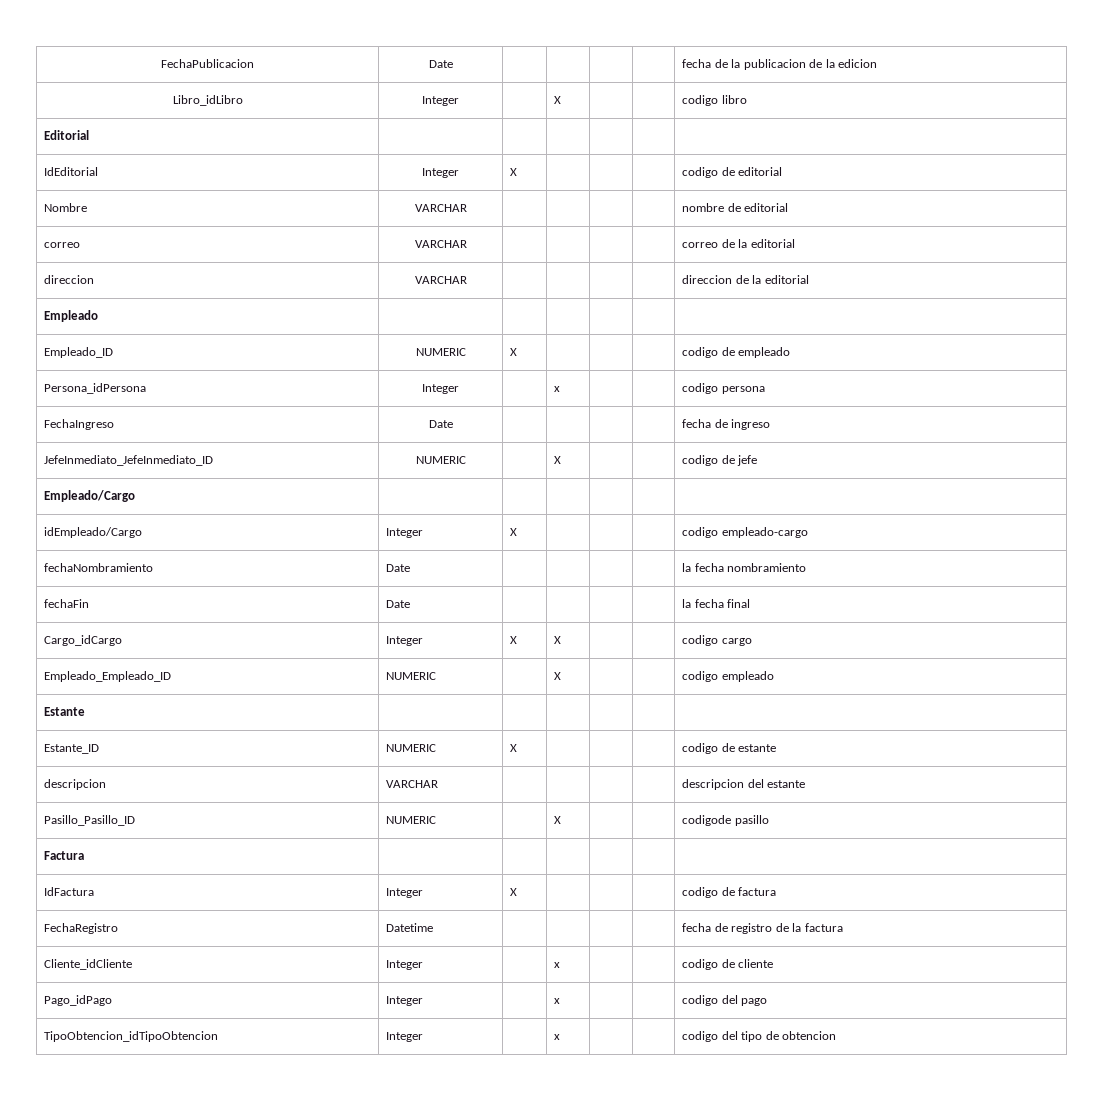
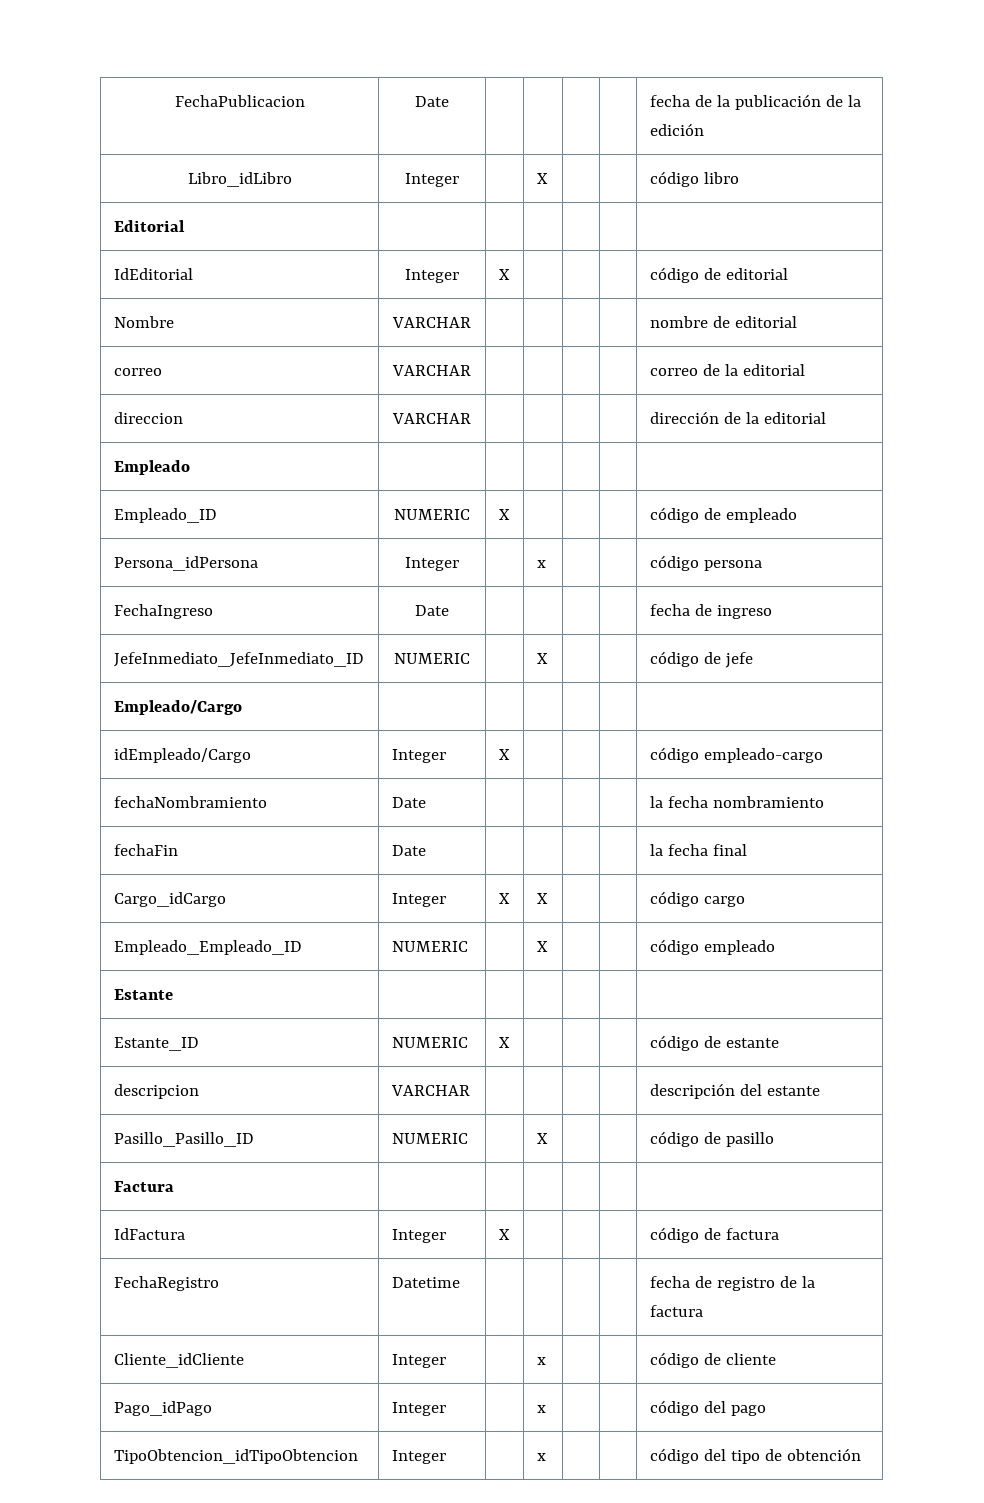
[743,59,878,70] publicacion de la edicion -> [734,94,861,110] [649,123,704,136] publicación de la edición
[682,95,719,106] codigo -> [649,171,699,187] código
[682,167,719,178] codigo -> [649,267,699,283] código
[682,275,733,284] direccion -> [649,411,719,424] dirección
[682,347,719,358] codigo -> [649,507,699,523] código
[682,383,719,394] codigo -> [649,555,699,571] código
[682,455,719,466] codigo -> [649,651,699,667] código
[682,527,719,538] codigo -> [649,747,699,763] código
[682,635,719,646] codigo -> [649,891,699,907] código
[682,671,719,682] codigo -> [649,939,699,955] código
[682,743,719,754] codigo -> [649,1035,699,1051] código
[682,779,745,790] descripcion -> [649,1083,735,1099] descripción
[682,815,732,826] codigode -> [649,1131,721,1147] código de
[682,887,719,898] codigo -> [649,1227,699,1243] código
[682,959,719,970] codigo -> [649,1352,699,1368] código
[682,995,719,1006] codigo -> [649,1400,699,1416] código
[682,1031,719,1042] codigo -> [649,1448,699,1464] código
[782,1031,837,1040] obtencion -> [786,1448,861,1461] obtención

